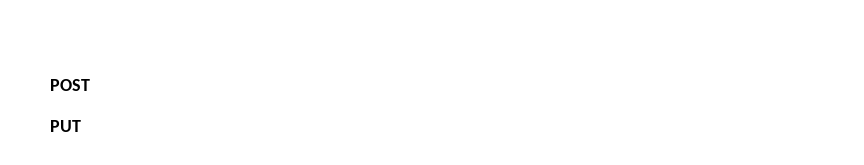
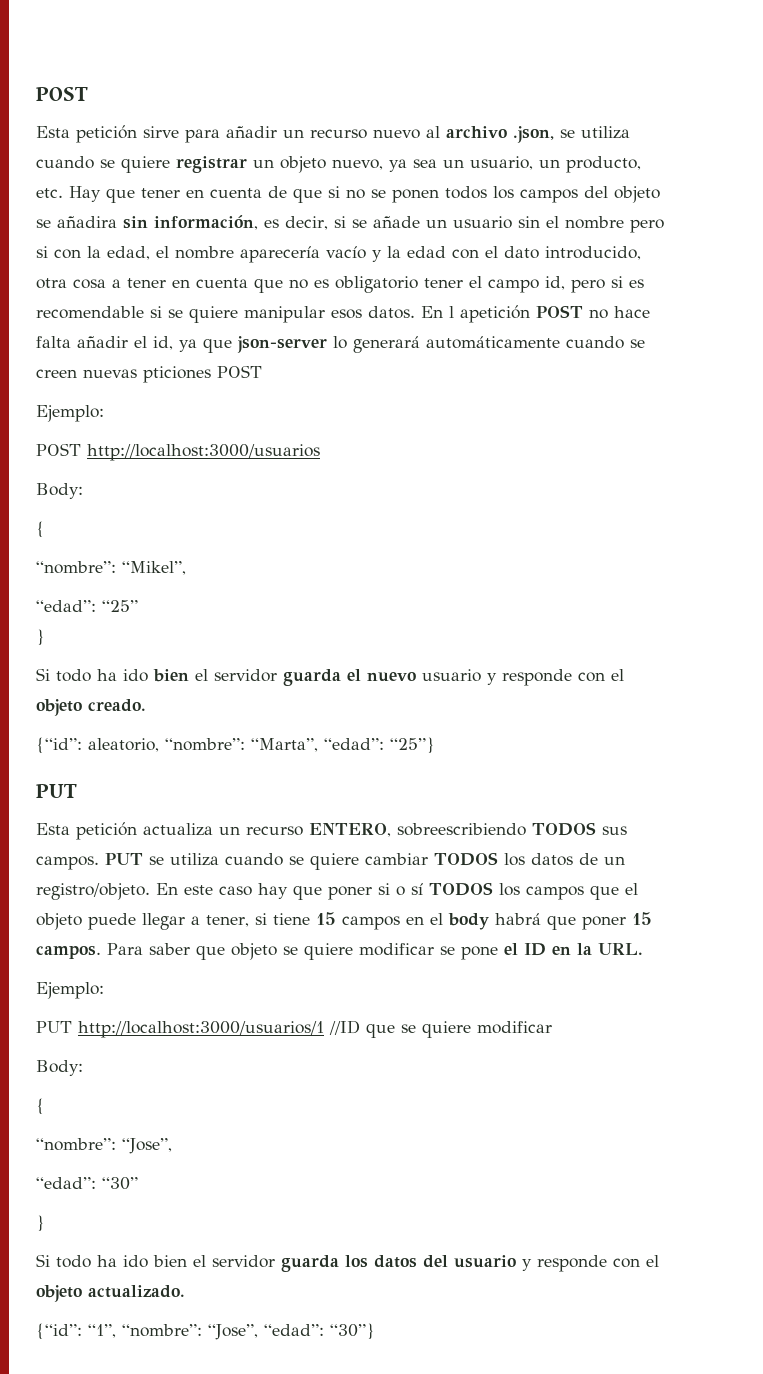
[50,79,90,91] [50,120,81,132] POST // PUT -> [36,87,88,101] [36,125,630,143] [36,156,641,173] [36,186,660,203] [36,215,664,233] [36,246,641,263] [36,276,644,293] [36,305,650,323] [36,336,645,353] [36,365,262,383] [36,405,104,422] [36,443,320,461] [36,483,83,499] [36,521,45,538] [36,561,186,575] [36,600,138,612] [36,629,45,646] [36,668,624,686] [36,699,146,716] [36,737,435,754] [36,784,77,798] [36,822,627,840] [36,852,625,870] [36,882,638,900] [36,912,652,930] [36,943,643,960] [36,982,104,999] [36,1020,552,1038] [36,1060,83,1076] [36,1098,45,1115] [36,1138,172,1154] [36,1177,138,1190] [36,1215,45,1232] [36,1254,659,1272] [36,1285,185,1302] [36,1323,375,1340] POST // Esta petición sirve para añadir un recurso nuevo al archivo .json, se utiliza cuando se quiere registrar un objeto nuevo, ya sea un usuario, un producto, etc. Hay que tener en cuenta de que si no se ponen todos los campos del objeto se añadira sin información, es decir, si se añade un usuario sin el nombre pero si con la edad, el nombre aparecería vacío y la edad con el dato introducido, otra cosa a tener en cuenta que no es obligatorio tener el campo id, pero si es recomendable si se quiere manipular esos datos. En l apetición POST no hace falta añadir el id, ya que json-server lo generará automáticamente cuando se creen nuevas pticiones POST // Ejemplo: // POST http://localhost:3000/usuarios // Body: // { // “nombre”: “Mikel”, // “edad”: “25” // } // Si todo ha ido bien el servidor guarda el nuevo usuario y responde con el objeto creado. // {“id”: aleatorio, “nombre”: “Marta”, “edad”: “25”} // PUT // Esta petición actualiza un recurso ENTERO, sobreescribiendo TODOS sus campos. PUT se utiliza cuando se quiere cambiar TODOS los datos de un registro/objeto. En este caso hay que poner si o sí TODOS los campos que el objeto puede llegar a tener, si tiene 15 campos en el body habrá que poner 15 campos. Para saber que objeto se quiere modificar se pone el ID en la URL. // Ejemplo: // PUT http://localhost:3000/usuarios/1 //ID que se quiere modificar // Body: // { // “nombre”: “Jose”, // “edad”: “30” // } // Si todo ha ido bien el servidor guarda los datos del usuario y responde con el objeto actualizado. // {“id”: “1”, “nombre”: “Jose”, “edad”: “30”}

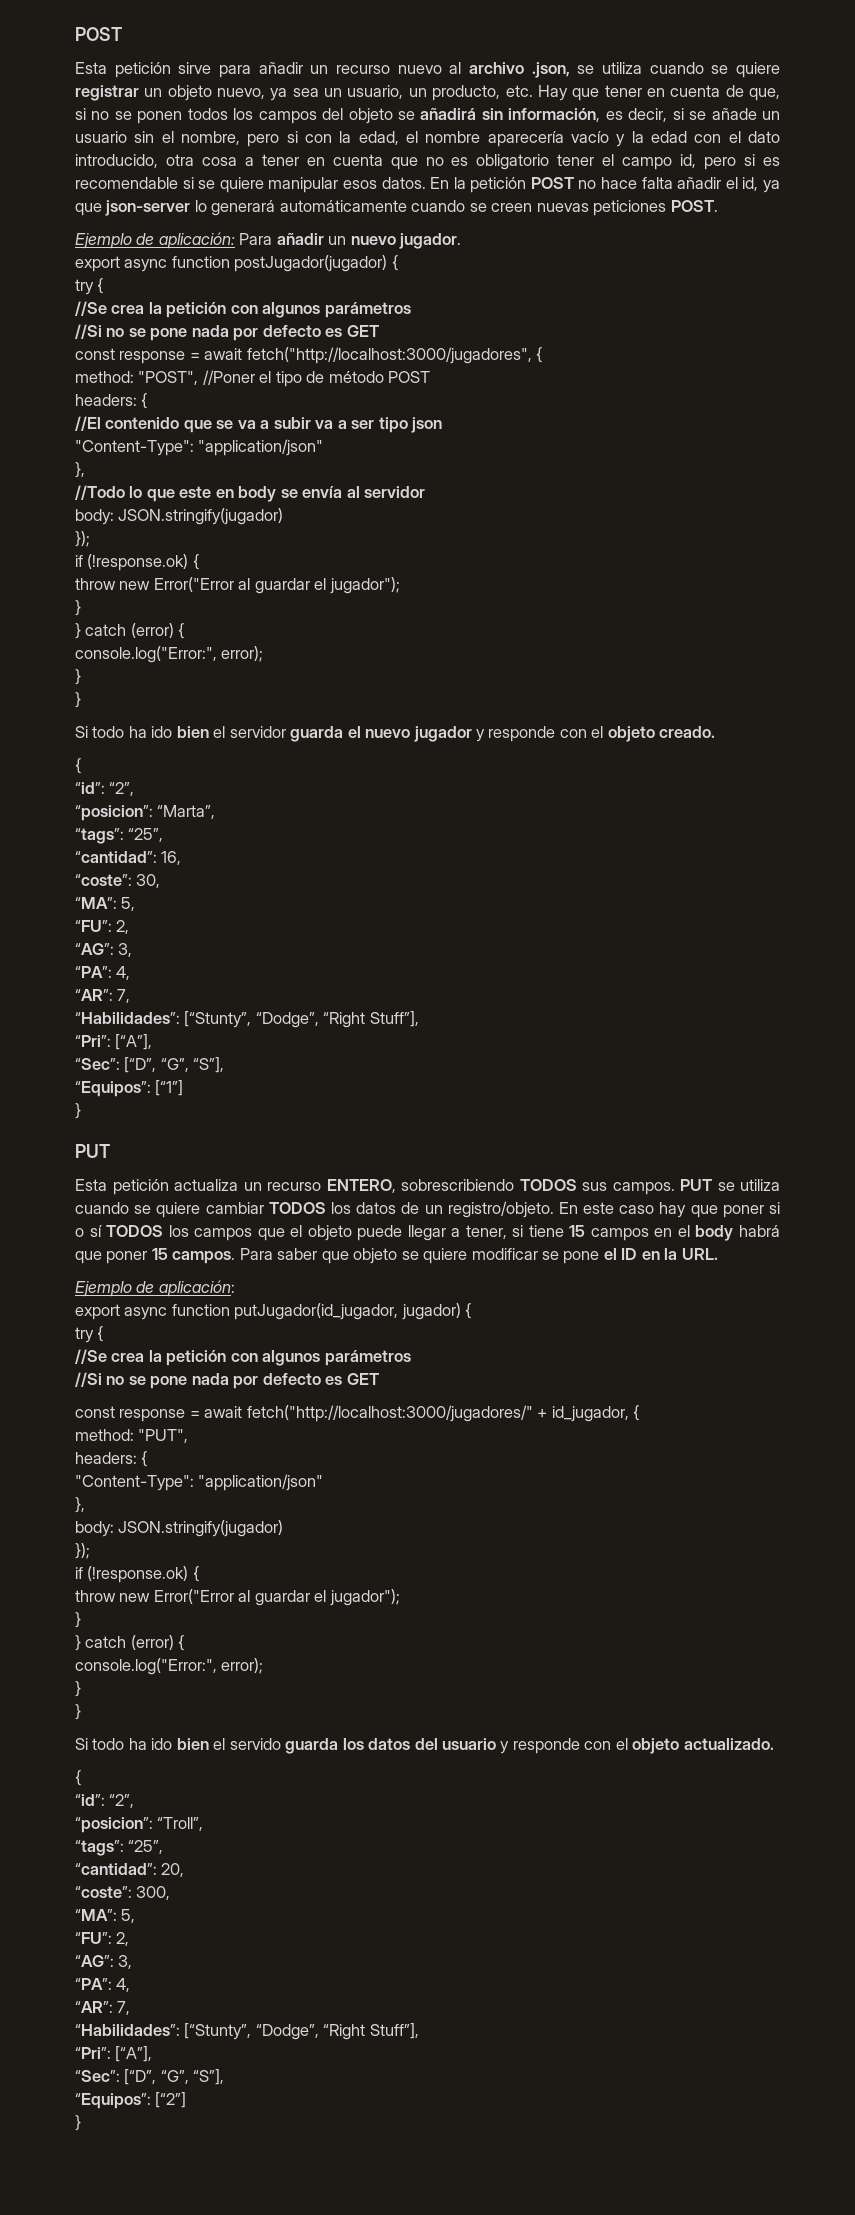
[293,188,322,203] que -> [749,88,781,101] que,
[57,216,117,228] añadira -> [420,107,477,120] añadirá
[565,216,624,229] nombre -> [181,131,241,145] nombre,
[449,305,530,323] l apetición -> [453,177,527,193] la petición
[143,365,262,383] [36,405,104,422] [36,443,320,461] [36,483,83,499] [36,521,45,538] [36,561,186,575] [36,600,138,612] pticiones POST // Ejemplo: // POST http://localhost:3000/usuarios // Body: // { // “nombre”: “Mikel”, // “edad”: “25” -> [593,200,718,216] [75,232,462,249] [75,255,398,272] [75,278,104,295] [75,301,411,318] [75,324,379,341] [75,347,543,364] [75,370,431,387] [75,393,148,409] [75,416,443,433] [75,439,324,456] [75,462,85,478] [75,485,426,502] [75,508,284,525] [75,531,90,547] [75,554,199,571] [75,577,400,594] [75,600,81,616] [75,623,185,639] [75,646,264,663] [75,669,81,685] peticiones POST. // Ejemplo de aplicación: Para añadir un nuevo jugador. // export async function postJugador(jugador) { // try { // //Se crea la petición con algunos parámetros // //Si no se pone nada por defecto es GET // const response = await fetch("http://localhost:3000/jugadores", { // method: "POST", //Poner el tipo de método POST // headers: { // //El contenido que se va a subir va a ser tipo json // "Content-Type": "application/json" // }, // //Todo lo que este en body se envía al servidor // body: JSON.stringify(jugador) // }); // if (!response.ok) { // throw new Error("Error al guardar el jugador"); // } // } catch (error) { // console.log("Error:", error); // }
[422,669,481,682] usuario -> [413,726,472,742] jugador
[36,737,435,754] {“id”: aleatorio, “nombre”: “Marta”, “edad”: “25”} -> [75,758,81,774] [75,782,135,796] [75,805,216,821] [75,828,164,844] [75,851,182,865] [75,874,161,888] [75,897,136,911] [75,920,130,934] [75,943,133,957] [75,966,131,980] [75,989,131,1003] [75,1011,419,1028] [75,1034,153,1050] [75,1057,225,1073] [75,1080,184,1097] [75,1103,81,1119] { // “id”: “2”, // “posicion”: “Marta”, // “tags”: “25”, // “cantidad”: 16, // “coste”: 30, // “MA”: 5, // “FU”: 2, // “AG”: 3, // “PA”: 4, // “AR”: 7, // “Habilidades”: [“Stunty”, “Dodge”, “Right Stuff”], // “Pri”: [“A”], // “Sec”: [“D”, “G”, “S”], // “Equipos”: [“1”] // }
[397,823,526,836] sobreescribiendo -> [401,1179,514,1191] sobrescribiendo
[36,982,104,999] [36,1020,552,1038] [36,1060,83,1076] [36,1098,45,1115] [36,1138,172,1154] [36,1177,138,1190] [36,1215,45,1232] [36,1254,275,1268] Ejemplo: // PUT http://localhost:3000/usuarios/1 //ID que se quiere modificar // Body: // { // “nombre”: “Jose”, // “edad”: “30” // } // Si todo ha ido bien el servidor -> [75,1280,235,1297] [75,1303,472,1320] [75,1326,104,1343] [75,1349,411,1366] [75,1372,379,1389] [75,1405,640,1422] [75,1429,189,1443] [75,1451,148,1467] [75,1474,324,1491] [75,1497,85,1513] [75,1520,284,1537] [75,1543,90,1559] [75,1566,199,1583] [75,1589,400,1606] [75,1612,81,1628] [75,1635,185,1651] [75,1658,264,1675] [75,1681,81,1697] [75,1704,81,1720] [75,1738,281,1750] Ejemplo de aplicación: // export async function putJugador(id_jugador, jugador) { // try { // //Se crea la petición con algunos parámetros // //Si no se pone nada por defecto es GET // const response = await fetch("http://localhost:3000/jugadores/" + id_jugador, { // method: "PUT", // headers: { // "Content-Type": "application/json" // }, // body: JSON.stringify(jugador) // }); // if (!response.ok) { // throw new Error("Error al guardar el jugador"); // } // } catch (error) { // console.log("Error:", error); // } // } // Si todo ha ido bien el servido
[36,1323,375,1340] {“id”: “1”, “nombre”: “Jose”, “edad”: “30”} -> [75,1770,81,1786] [75,1794,135,1808] [75,1817,204,1833] [75,1840,164,1856] [75,1863,185,1877] [75,1886,171,1900] [75,1909,136,1923] [75,1932,130,1946] [75,1955,133,1969] [75,1978,131,1992] [75,2001,131,2015] [75,2023,419,2040] [75,2046,153,2062] [75,2069,225,2085] [75,2092,187,2109] [75,2115,81,2131] { // “id”: “2”, // “posicion”: “Troll”, // “tags”: “25”, // “cantidad”: 20, // “coste”: 300, // “MA”: 5, // “FU”: 2, // “AG”: 3, // “PA”: 4, // “AR”: 7, // “Habilidades”: [“Stunty”, “Dodge”, “Right Stuff”], // “Pri”: [“A”], // “Sec”: [“D”, “G”, “S”], // “Equipos”: [“2”] // }

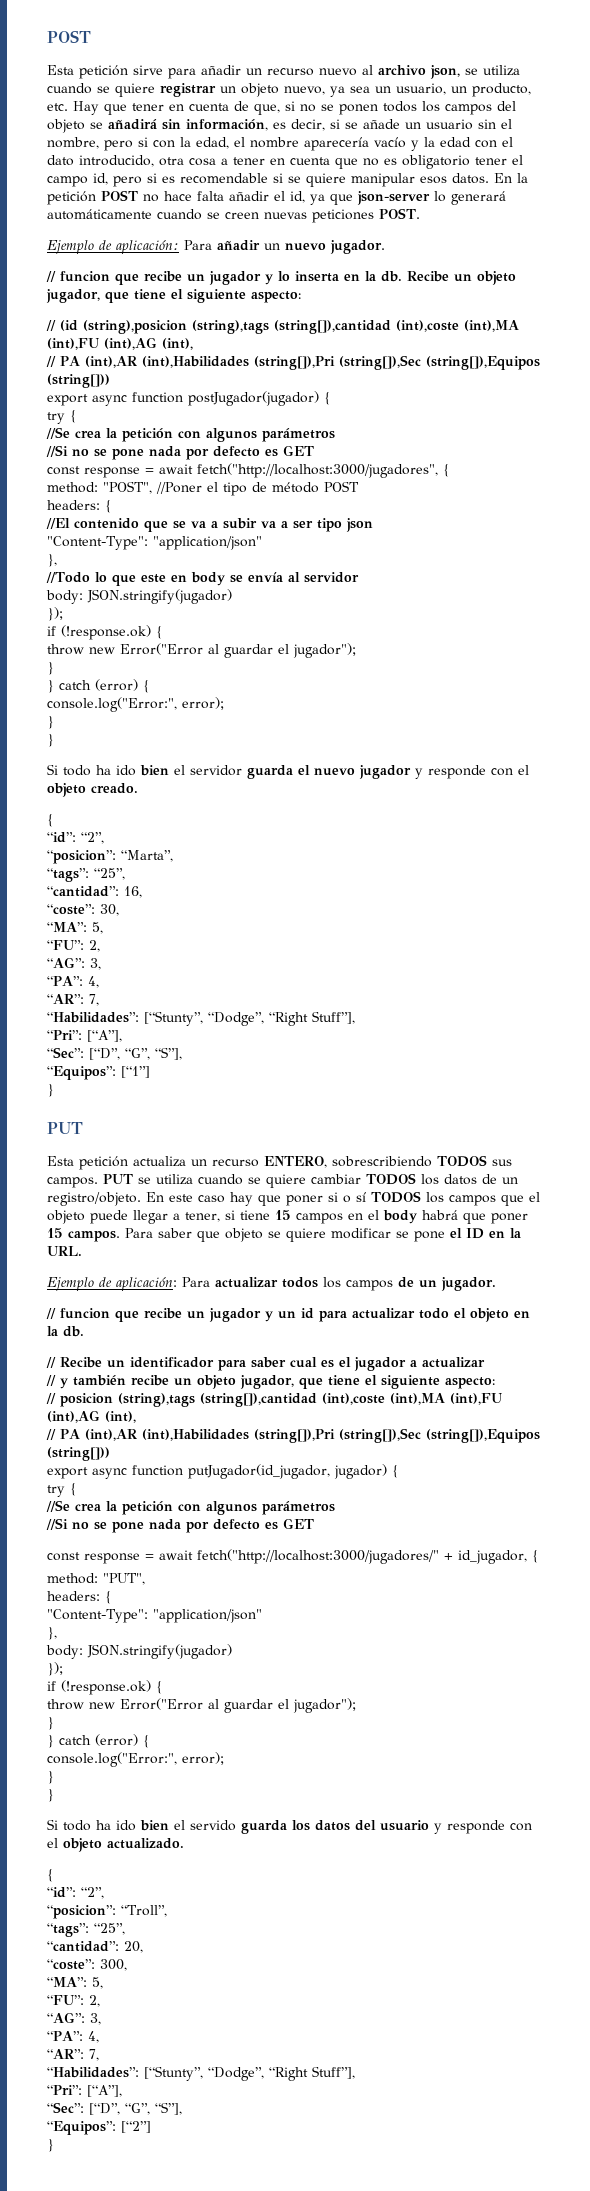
[531,62,570,78] .json, -> [430,65,460,79] json,
(462, 241) none -> [46,271,516,285] [46,289,301,303] [46,320,519,334] [47,337,193,350] [46,355,540,370] [47,374,110,388] // // funcion que recibe un jugador y lo inserta en la db. Recibe un objeto jugador, que tiene el siguiente aspecto: // // (id (string),posicion (string),tags (string[]),cantidad (int),coste (int),MA (int),FU (int),AG (int), // // PA (int),AR (int),Habilidades (string[]),Pri (string[]),Sec (string[]),Equipos (string[]))
(235, 1288) none -> [182,1277,496,1291] [46,1308,530,1322] [47,1326,84,1337] [46,1357,485,1371] [46,1375,495,1389] [46,1393,502,1407] [47,1410,136,1423] [46,1428,540,1443] [47,1447,110,1461] Para actualizar todos los campos de un jugador. // // funcion que recibe un jugador y un id para actualizar todo el objeto en la db. // // Recibe un identificador para saber cual es el jugador a actualizar // // y también recibe un objeto jugador, que tiene el siguiente aspecto: // // posicion (string),tags (string[]),cantidad (int),coste (int),MA (int),FU (int),AG (int), // // PA (int),AR (int),Habilidades (string[]),Pri (string[]),Sec (string[]),Equipos (string[]))

